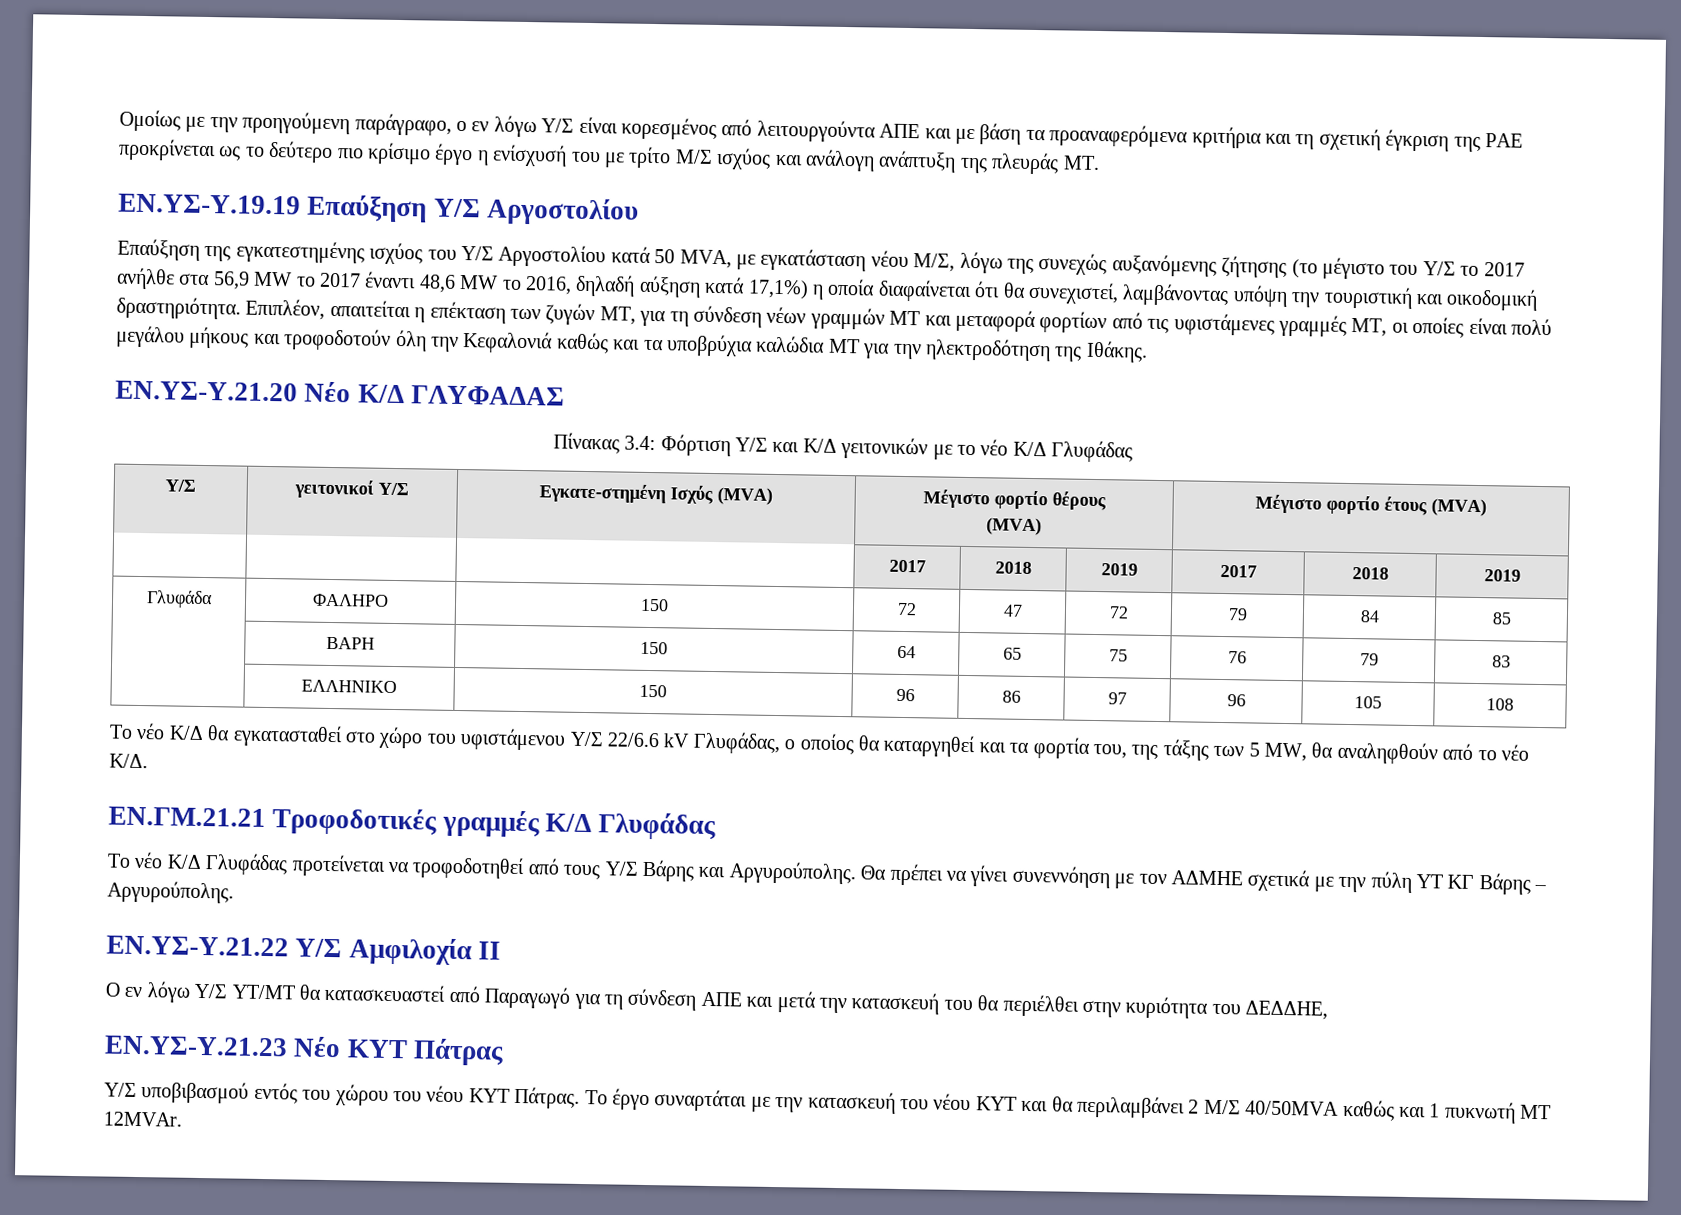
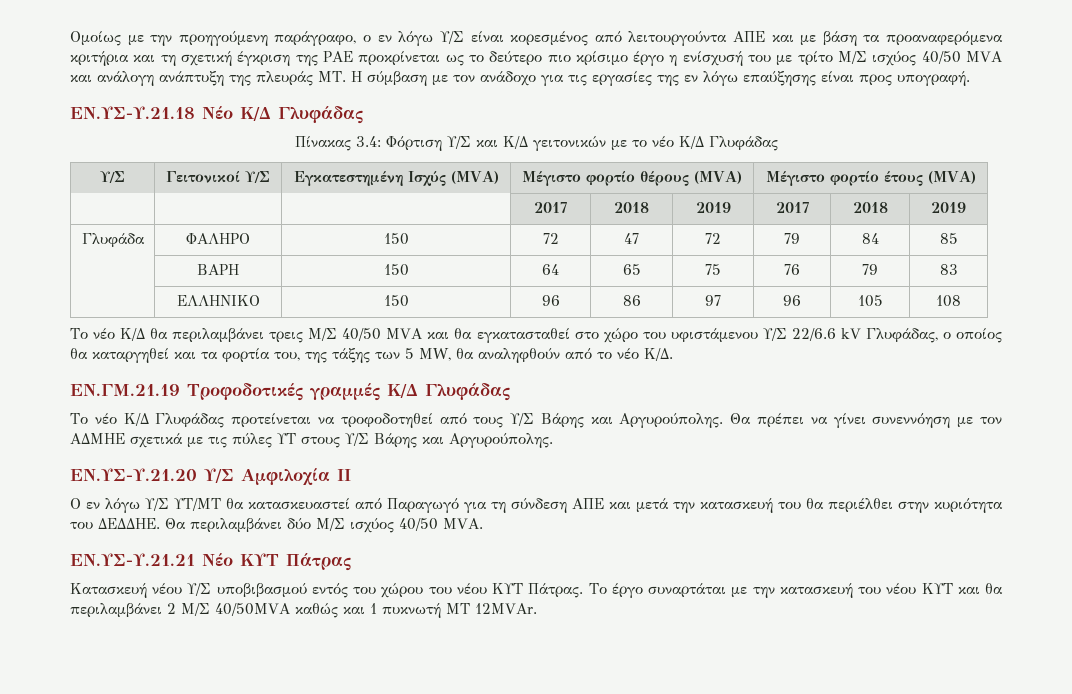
(772, 159) none -> [921,51,1003,64] 40/50 MVA
[118,193,639,226] [117,238,1525,280] [116,267,1539,311] [116,296,1553,338] [116,325,1148,363] [115,380,298,402] // ΕΝ.ΥΣ-Υ.19.19 Επαύξηση Υ/Σ Αργοστολίου // Επαύξηση της εγκατεστημένης ισχύος του Υ/Σ Αργοστολίου κατά 50 MVA, με εγκατάσταση νέου Μ/Σ, λόγω της συνεχώς αυξανόμενης ζήτησης (το μέγιστο του Υ/Σ το 2017 ανήλθε στα 56,9 MW το 2017 έναντι 48,6 MW το 2016, δηλαδή αύξηση κατά 17,1%) η οποία διαφαίνεται ότι θα συνεχιστεί, λαμβάνοντας υπόψη την τουριστική και οικοδομική δραστηριότητα. Επιπλέον, απαιτείται η επέκταση των ζυγών ΜΤ, για τη σύνδεση νέων γραμμών ΜΤ και μεταφορά φορτίων από τις υφιστάμενες γραμμές ΜΤ, οι οποίες είναι πολύ μεγάλου μήκους και τροφοδοτούν όλη την Κεφαλονιά καθώς και τα υποβρύχια καλώδια ΜΤ για την ηλεκτροδότηση της Ιθάκης. // ΕΝ.ΥΣ-Υ.21.20 -> [351,71,970,86] [70,106,195,119] Η σύμβαση με τον ανάδοχο για τις εργασίες της εν λόγω επαύξησης είναι προς υπογραφή. // ΕΝ.ΥΣ-Υ.21.18
[410,385,565,406] ΓΛΥΦΑΔΑΣ -> [278,106,363,124] Γλυφάδας
[294,479,409,499] [539,483,666,504] γειτονικοί Υ/Σ | Εγκατε-στημένη -> [166,171,270,183] [293,171,403,186] Γειτονικοί Υ/Σ | Εγκατεστημένη
(1106, 501) // -> (690, 178) none
(231, 733) none -> [172,328,473,343] περιλαμβάνει τρεις Μ/Σ 40/50 MVA και θα
[108,806,266,827] ΕΝ.ΓΜ.21.21 -> [70,384,180,396] ΕΝ.ΓΜ.21.19
[1338,871,1548,895] την πύλη ΥΤ ΚΓ Βάρης – -> [208,433,444,448] τις πύλες ΥΤ στους Υ/Σ Βάρης και
[106,935,289,957] ΕΝ.ΥΣ-Υ.21.22 -> [70,468,197,481] ΕΝ.ΥΣ-Υ.21.20
[1245,1000,1329,1020] [104,1035,288,1057] ΔΕΔΔΗΕ, // ΕΝ.ΥΣ-Υ.21.23 -> [98,518,483,533] [70,553,195,566] ΔΕΔΔΗΕ. Θα περιλαμβάνει δύο Μ/Σ ισχύος 40/50 MVA. // ΕΝ.ΥΣ-Υ.21.21
(504, 1052) none -> [70,583,183,598] Κατασκευή νέου

